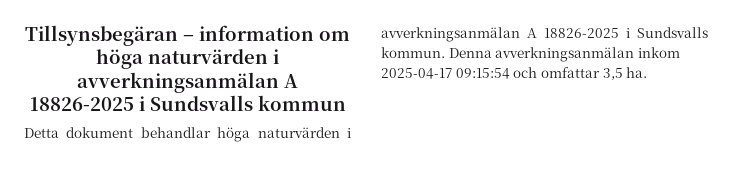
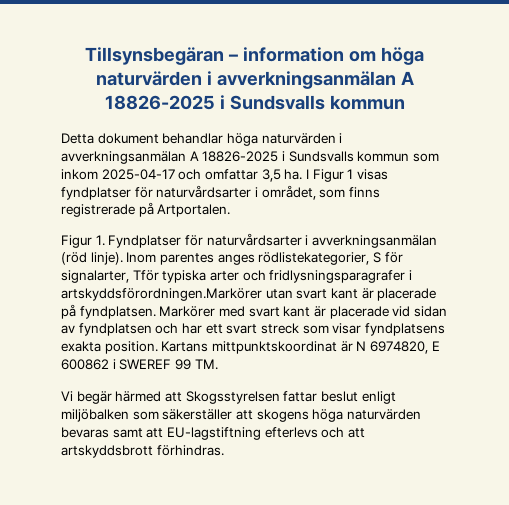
[381,47,635,62] kommun. Denna avverkningsanmälan -> [357,151,439,162] kommun som
[455,68,510,79] 09:15:54 -> (175, 174) none
(648, 72) none -> [305,169,388,182] [61,185,380,200] [61,202,231,217] [61,233,437,248] [61,252,403,265] [61,270,412,283] [61,288,437,301] [61,304,447,319] [61,323,445,336] [61,341,440,354] [61,359,218,370] [61,391,396,404] [61,409,421,422] [61,427,365,440] [61,445,224,458] I Figur 1 visas fyndplatser för naturvårdsarter i området, som finns registrerade på Artportalen. // Figur 1. Fyndplatser för naturvårdsarter i avverkningsanmälan (röd linje). Inom parentes anges rödlistekategorier, S för signalarter, Tför typiska arter och fridlysningsparagrafer i artskyddsförordningen.Markörer utan svart kant är placerade på fyndplatsen. Markörer med svart kant är placerade vid sidan av fyndplatsen och har ett svart streck som visar fyndplatsens exakta position. Kartans mittpunktskoordinat är N 6974820, E 600862 i SWEREF 99 TM. // Vi begär härmed att Skogsstyrelsen fattar beslut enligt miljöbalken som säkerställer att skogens höga naturvärden bevaras samt att EU-lagstiftning efterlevs och att artskyddsbrott förhindras.

